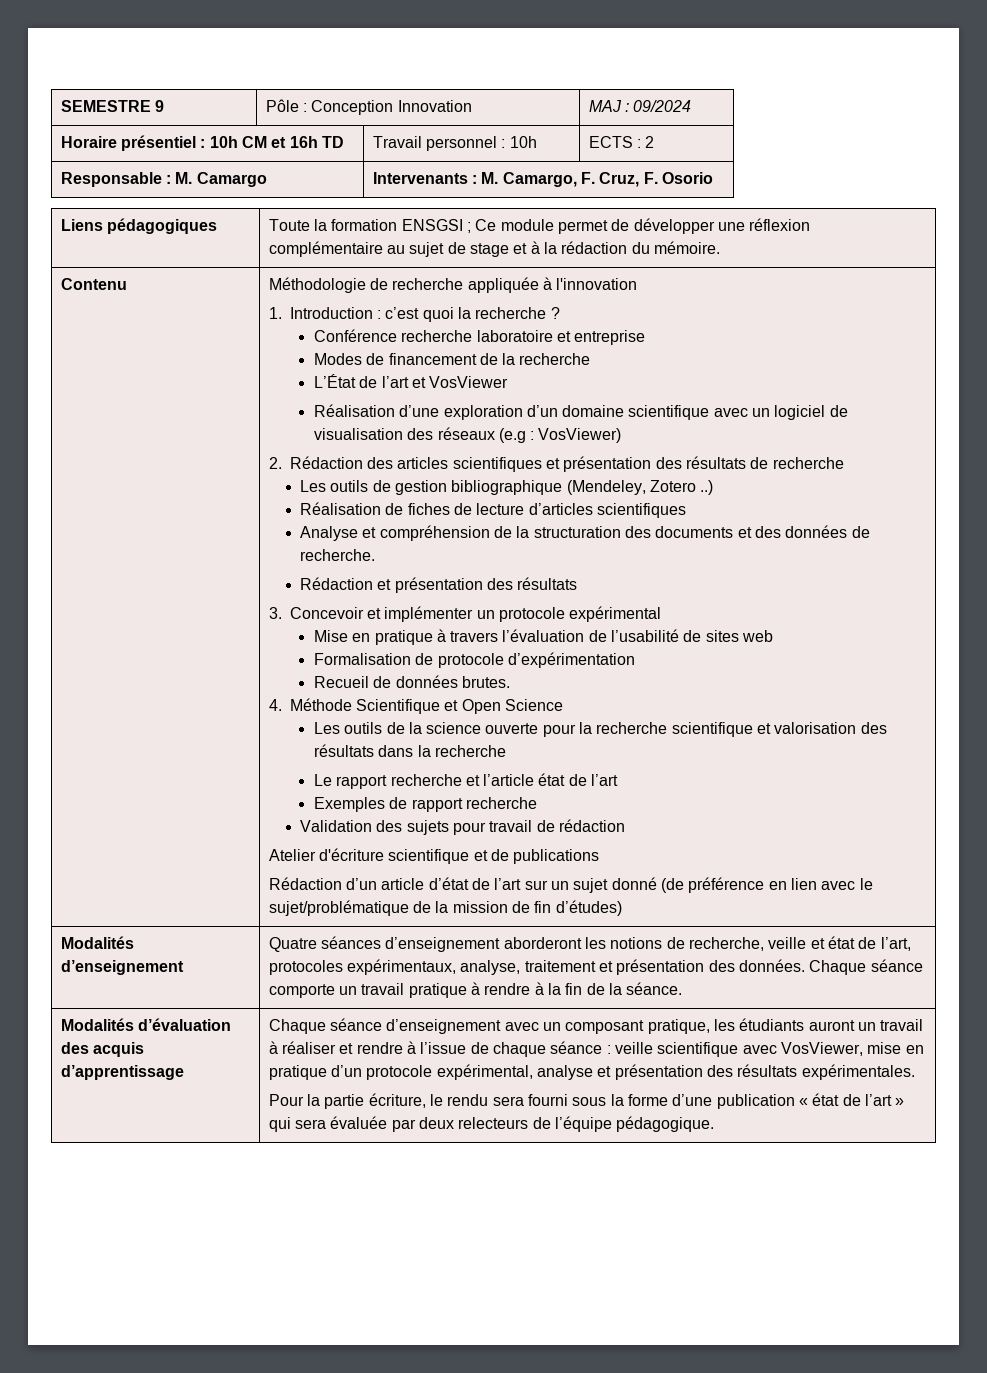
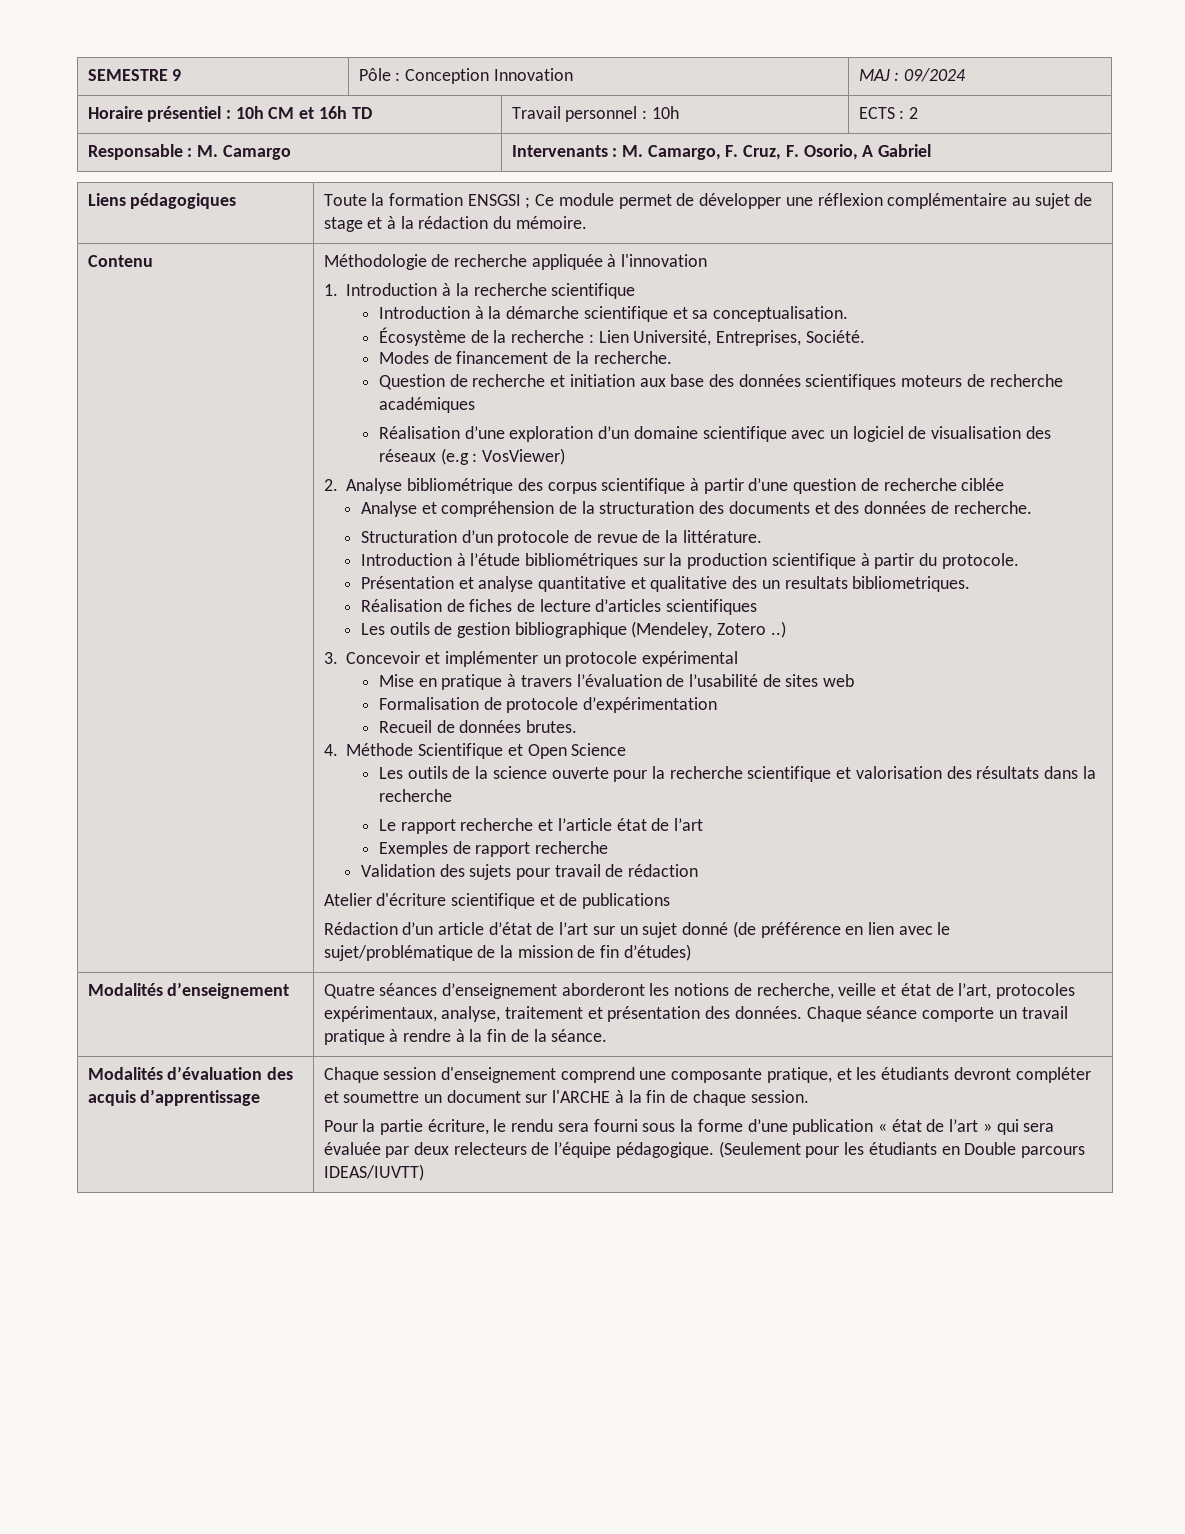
[661,172,713,184] Osorio -> [803,144,932,160] Osorio, A Gabriel
[377,307,560,322] [313,329,646,345] : c’est quoi la recherche ? // Conférence recherche laboratoire et entreprise -> [442,283,636,299] [378,306,848,322] [378,327,865,346] à la recherche scientifique // Introduction à la démarche scientifique et sa conceptualisation. // Écosystème de la recherche : Lien Université, Entreprises, Société.
[519,353,591,365] [313,374,509,388] recherche // L’État de l’art et VosViewer -> [593,351,672,364] [378,374,1063,390] [378,397,475,413] recherche. // Question de recherche et initiation aux base des données scientifiques moteurs de recherche académiques
[289,456,844,472] [300,480,714,495] [300,502,687,518] Rédaction des articles scientifiques et présentation des résultats de recherche // Les outils de gestion bibliographique (Mendeley, Zotero ..) // Réalisation de fiches de lecture d’articles scientifiques -> [346,478,1005,494] Analyse bibliométrique des corpus scientifique à partir d’une question de recherche ciblée
[300,577,578,593] Rédaction et présentation des résultats -> [360,530,762,546] [360,553,1019,569] [360,576,971,592] [360,599,758,615] [360,621,786,638] Structuration d’un protocole de revue de la littérature. // Introduction à l’étude bibliométriques sur la production scientifique à partir du protocole. // Présentation et analyse quantitative et qualitative des un resultats bibliometriques. // Réalisation de fiches de lecture d’articles scientifiques // Les outils de gestion bibliographique (Mendeley, Zotero ..)
[330,1018,924,1034] [268,1041,924,1057] [268,1064,915,1080] séance d’enseignement avec un composant pratique, les étudiants auront un travail à réaliser et rendre à l’issue de chaque séance : veille scientifique avec VosViewer, mise en pratique d’un protocole expérimental, analyse et présentation des résultats expérimentales. -> [383,1067,1091,1083] [323,1090,809,1106] session d'enseignement comprend une composante pratique, et les étudiants devront compléter et soumettre un document sur l'ARCHE à la fin de chaque session.
(715, 1124) none -> [718,1141,1085,1158] [323,1164,424,1181] (Seulement pour les étudiants en Double parcours IDEAS/IUVTT)

